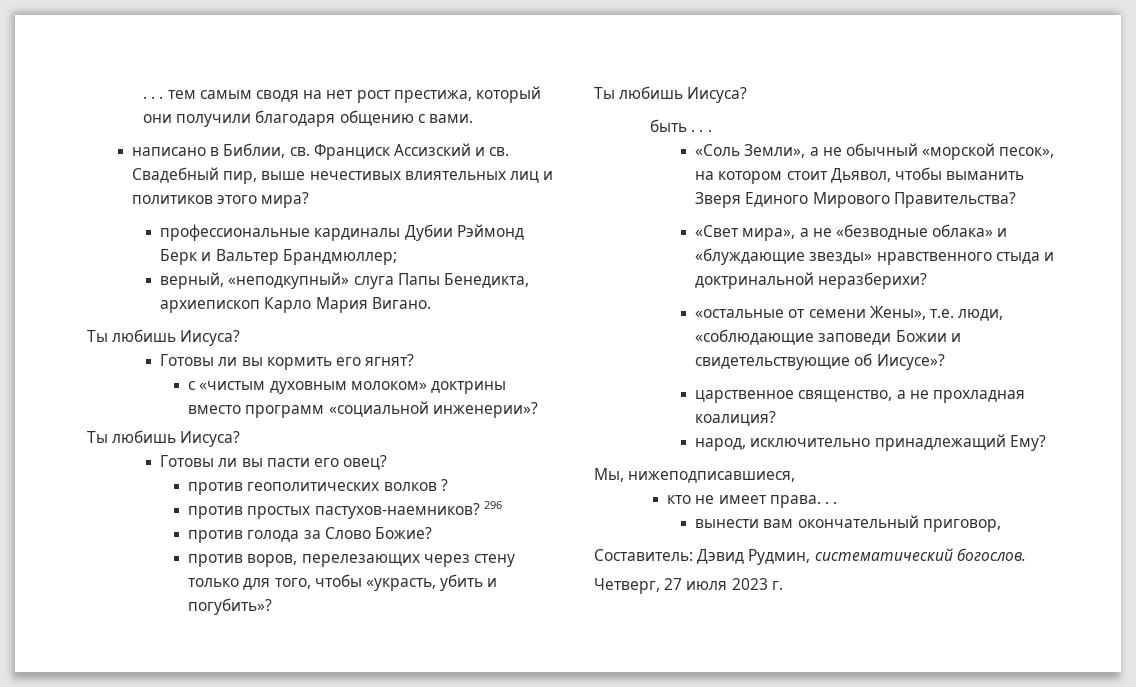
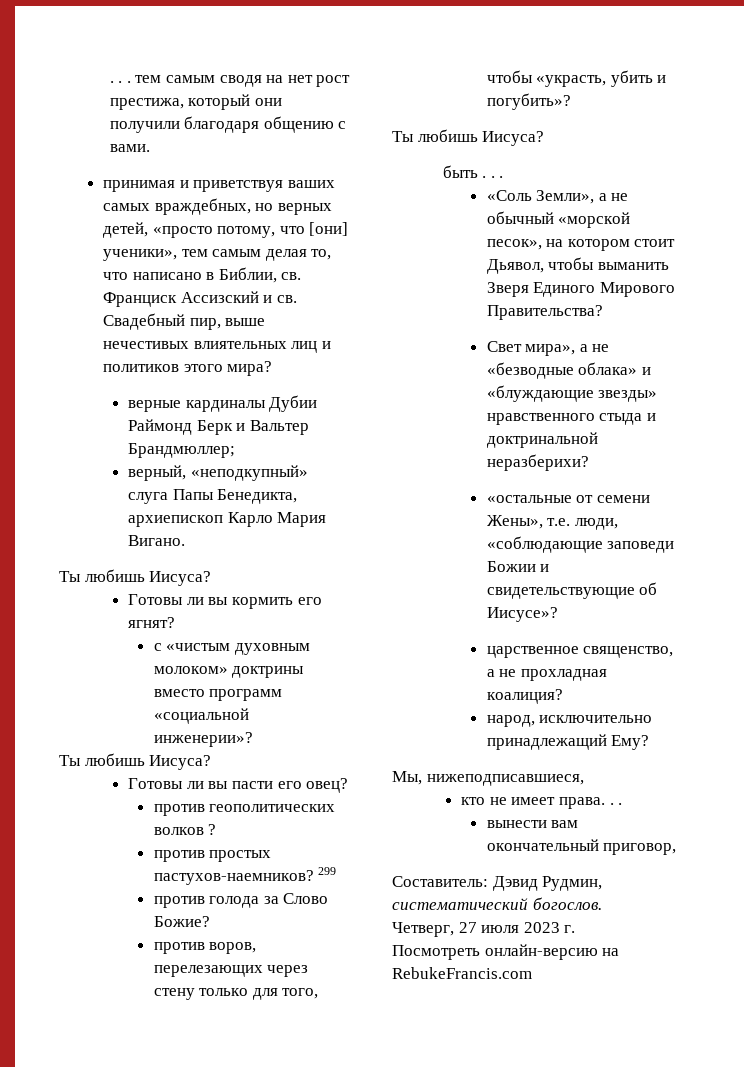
(474, 118) none -> [102,180,335,192] [102,198,332,215] [102,222,349,238] [102,249,332,261] [102,272,128,280] принимая и приветствуя ваших самых враждебных, но верных детей, «просто потому, что [они] ученики», тем самым делая то, что
[160,224,311,241] профессиональные -> [128,400,182,412] верные
[456,224,524,240] Рэймонд -> [128,419,193,435] Раймонд
[483,501,502,509] 296 -> [318,867,337,875] 299
[695,225,740,237] «Свет -> [486,341,522,352] Свет
(783, 585) none -> [392,944,620,960] [392,967,532,979] // Посмотреть онлайн-версию на RebukeFrancis.com

